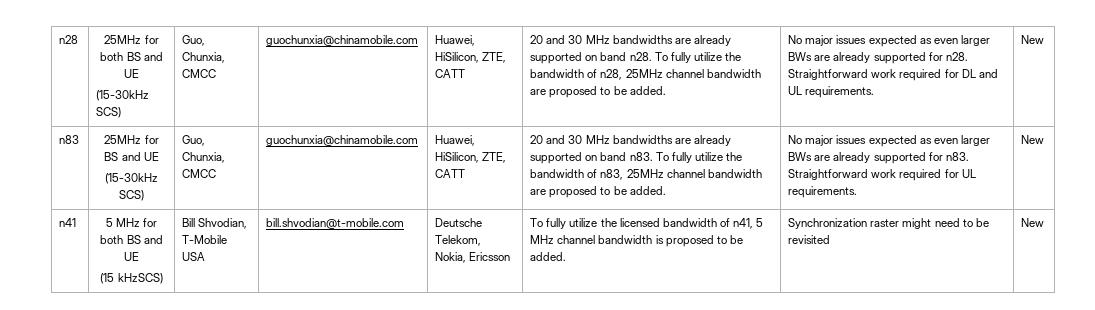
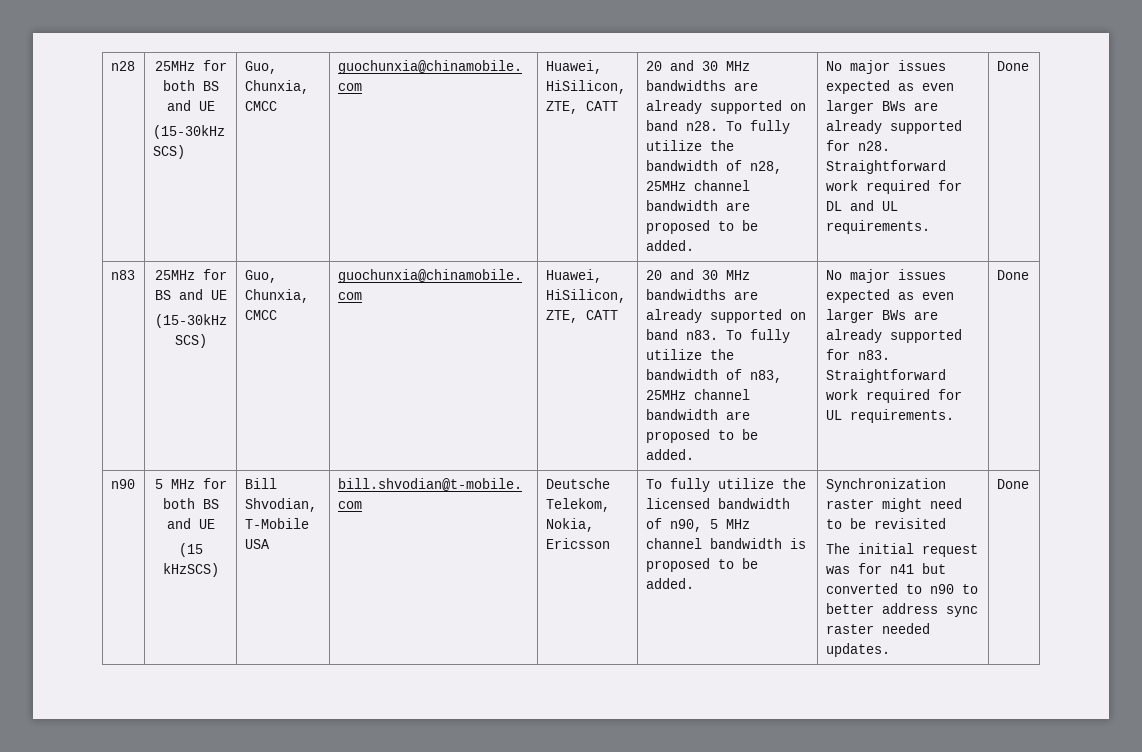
[1021,35,1045,44] New -> [996,61,1029,71] Done
[1021,135,1045,144] [59,218,77,227] New // n41 -> [996,270,1029,280] [110,479,135,489] Done // n90
[733,218,754,229] n41, -> [669,519,702,532] n90,
[1021,218,1045,227] | New -> [825,543,978,557] [825,563,946,574] [825,583,978,594] [825,603,978,617] [825,623,930,634] [825,643,890,657] [996,479,1029,489] // The initial request was for n41 but converted to n90 to better address sync raster needed updates. | Done

